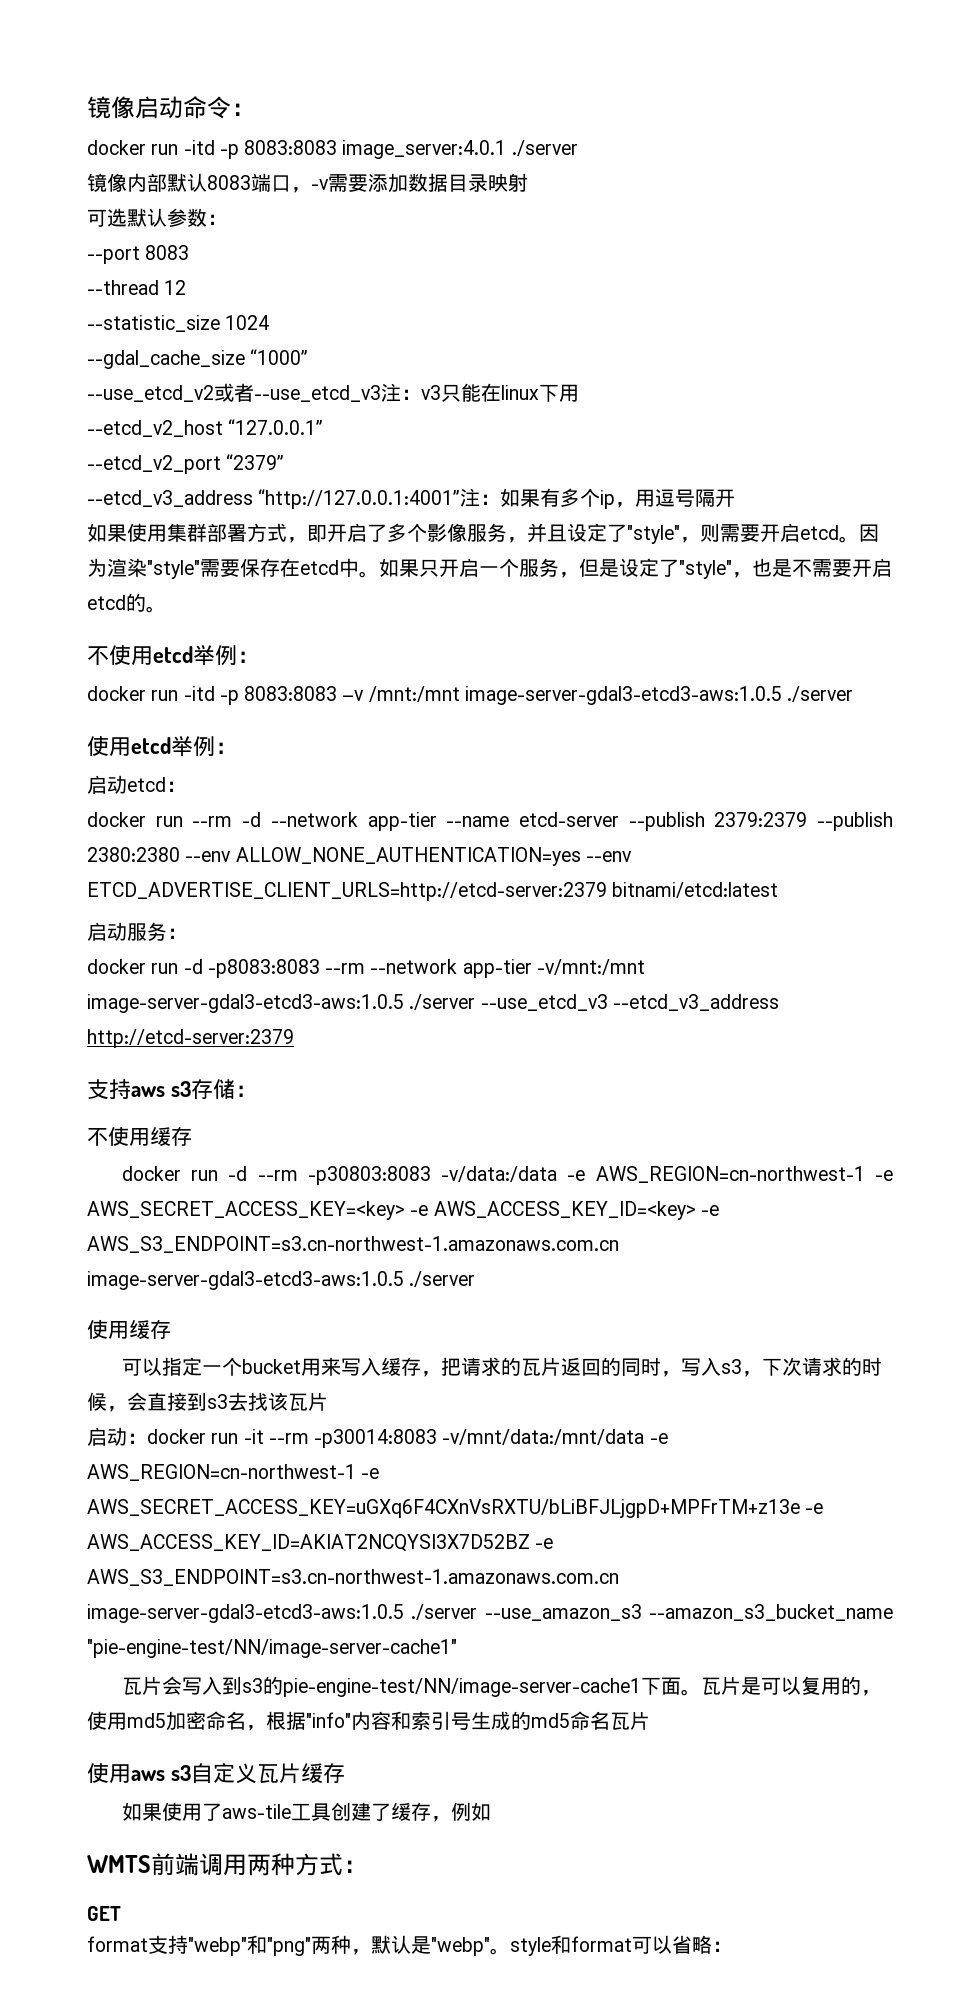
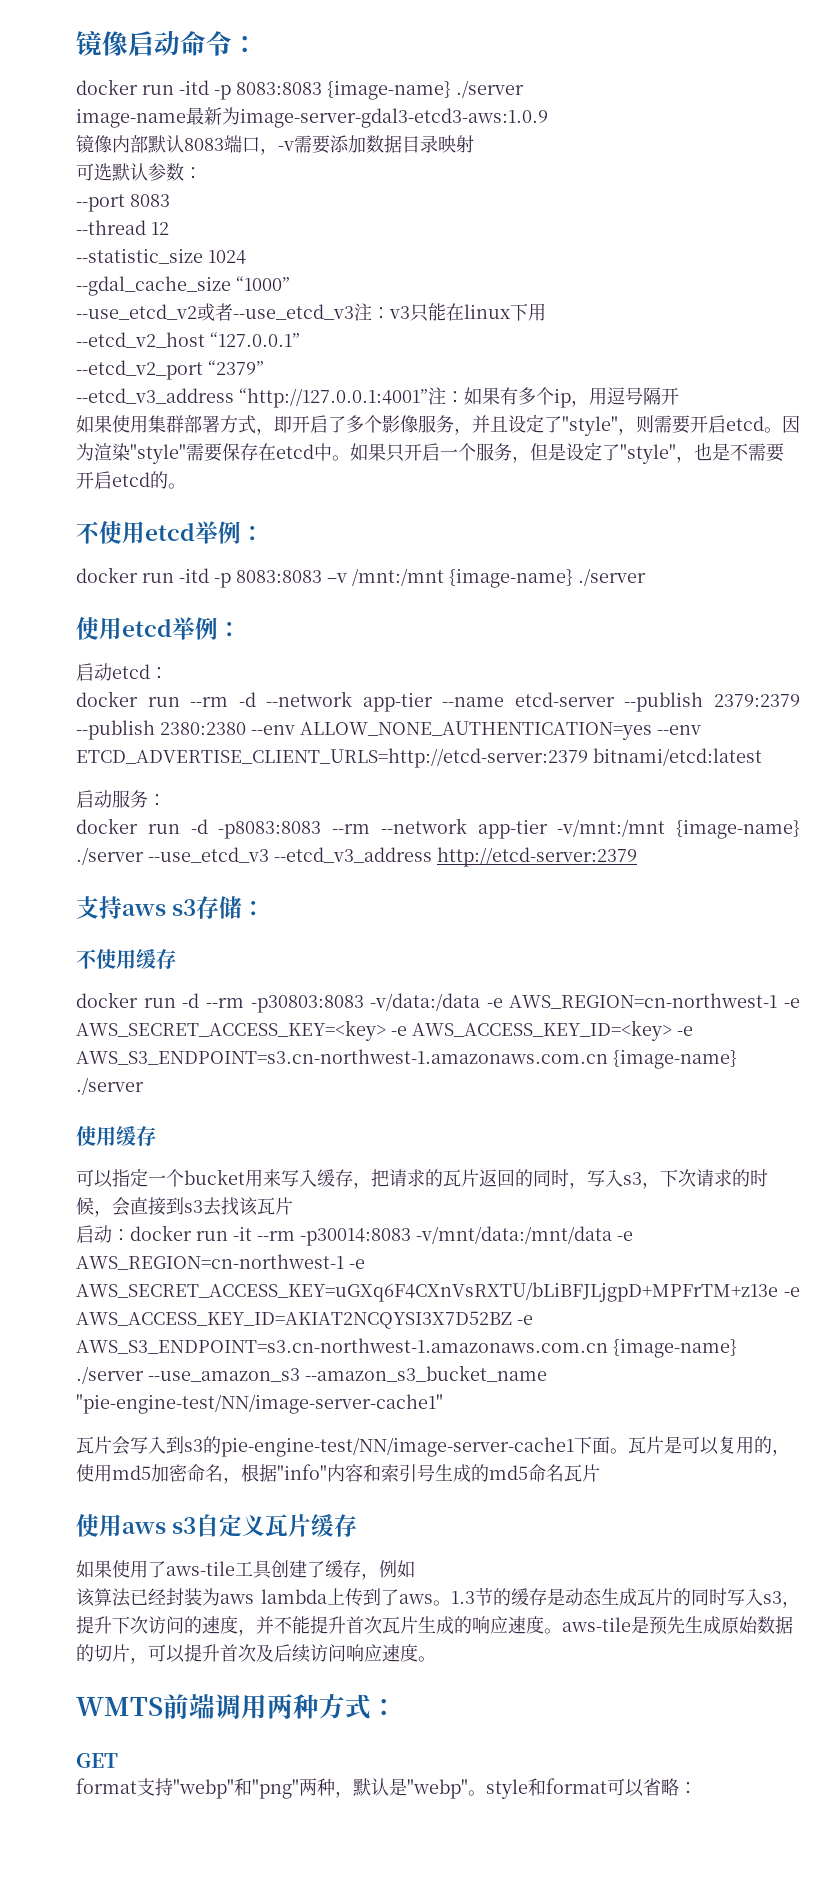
[342,140,578,159] image_server:4.0.1 ./server -> [327,80,524,100] [76,107,548,128] {image-name} ./server // image-name最新为image-server-gdal3-etcd3-aws:1.0.9
[464,686,782,705] image-server-gdal3-etcd3-aws:1.0.5 -> [449,568,573,588] {image-name}
[87,994,404,1013] image-server-gdal3-etcd3-aws:1.0.5 -> [676,819,800,839] {image-name}
[87,1271,404,1290] image-server-gdal3-etcd3-aws:1.0.5 -> [613,1049,737,1069] {image-name}
[87,1604,404,1623] image-server-gdal3-etcd3-aws:1.0.5 -> [613,1338,737,1358] {image-name}
(491, 1811) none -> [76,1588,800,1608] [76,1616,793,1636] [76,1644,436,1664] // 该算法已经封装为aws lambda上传到了aws。1.3节的缓存是动态生成瓦片的同时写入s3，提升下次访问的速度，并不能提升首次瓦片生成的响应速度。aws-tile是预先生成原始数据的切片，可以提升首次及后续访问响应速度。

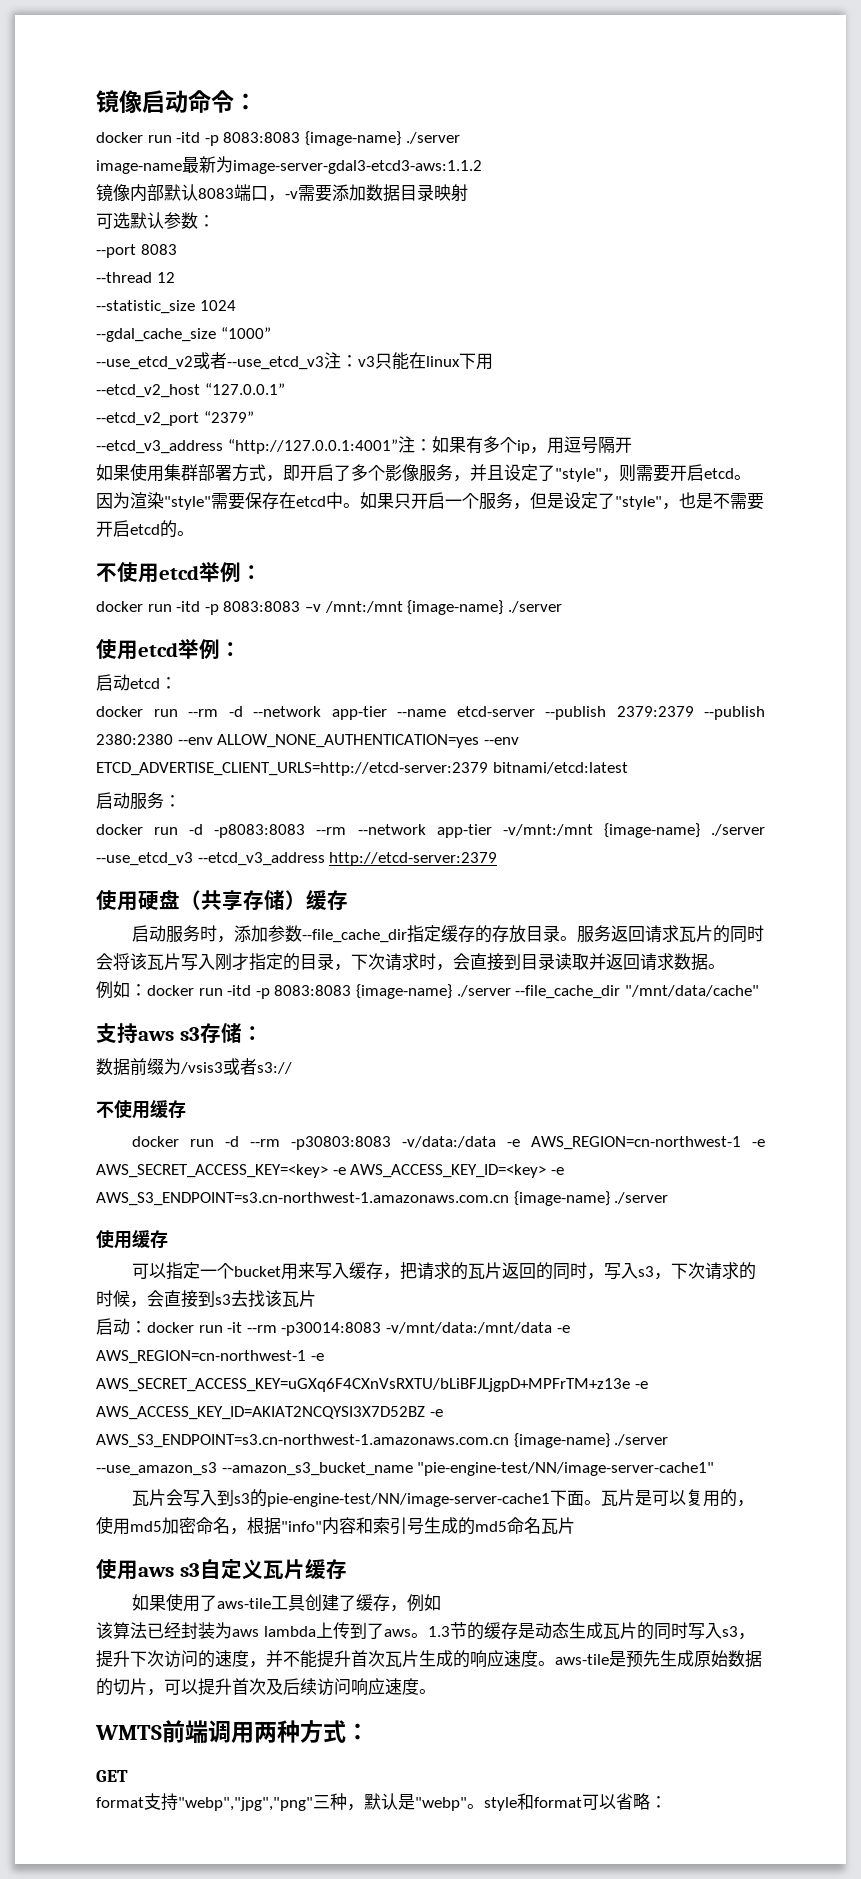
[240,108,548,128] image-server-gdal3-etcd3-aws:1.0.9 -> [233,160,482,174] image-server-gdal3-etcd3-aws:1.1.2
(637, 857) none -> [96,890,348,911] [131,925,764,943] [96,953,725,971] [96,981,759,999] // 使用硬盘（共享存储）缓存 // 启动服务时，添加参数--file_cache_dir指定缓存的存放目录。服务返回请求瓦片的同时会将该瓦片写入刚才指定的目录，下次请求时，会直接到目录读取并返回请求数据。 // 例如：docker run -itd -p 8083:8083 {image-name} ./server --file_cache_dir "/mnt/data/cache"
(266, 908) none -> [96,1058,292,1076] // 数据前缀为/vsis3或者s3://
[173,1778,317,1799] "webp"和"png"两 -> [178,1795,330,1811] "webp","jpg","png"三

